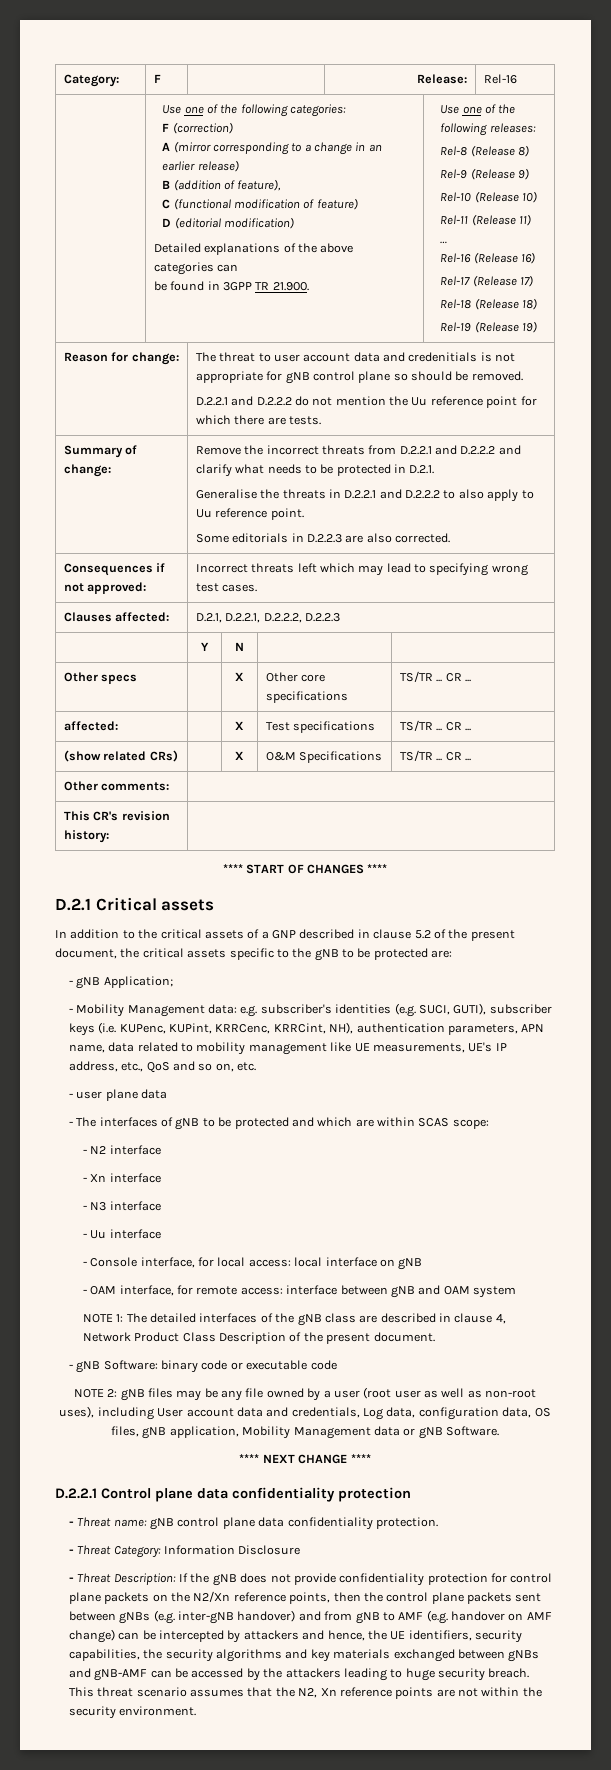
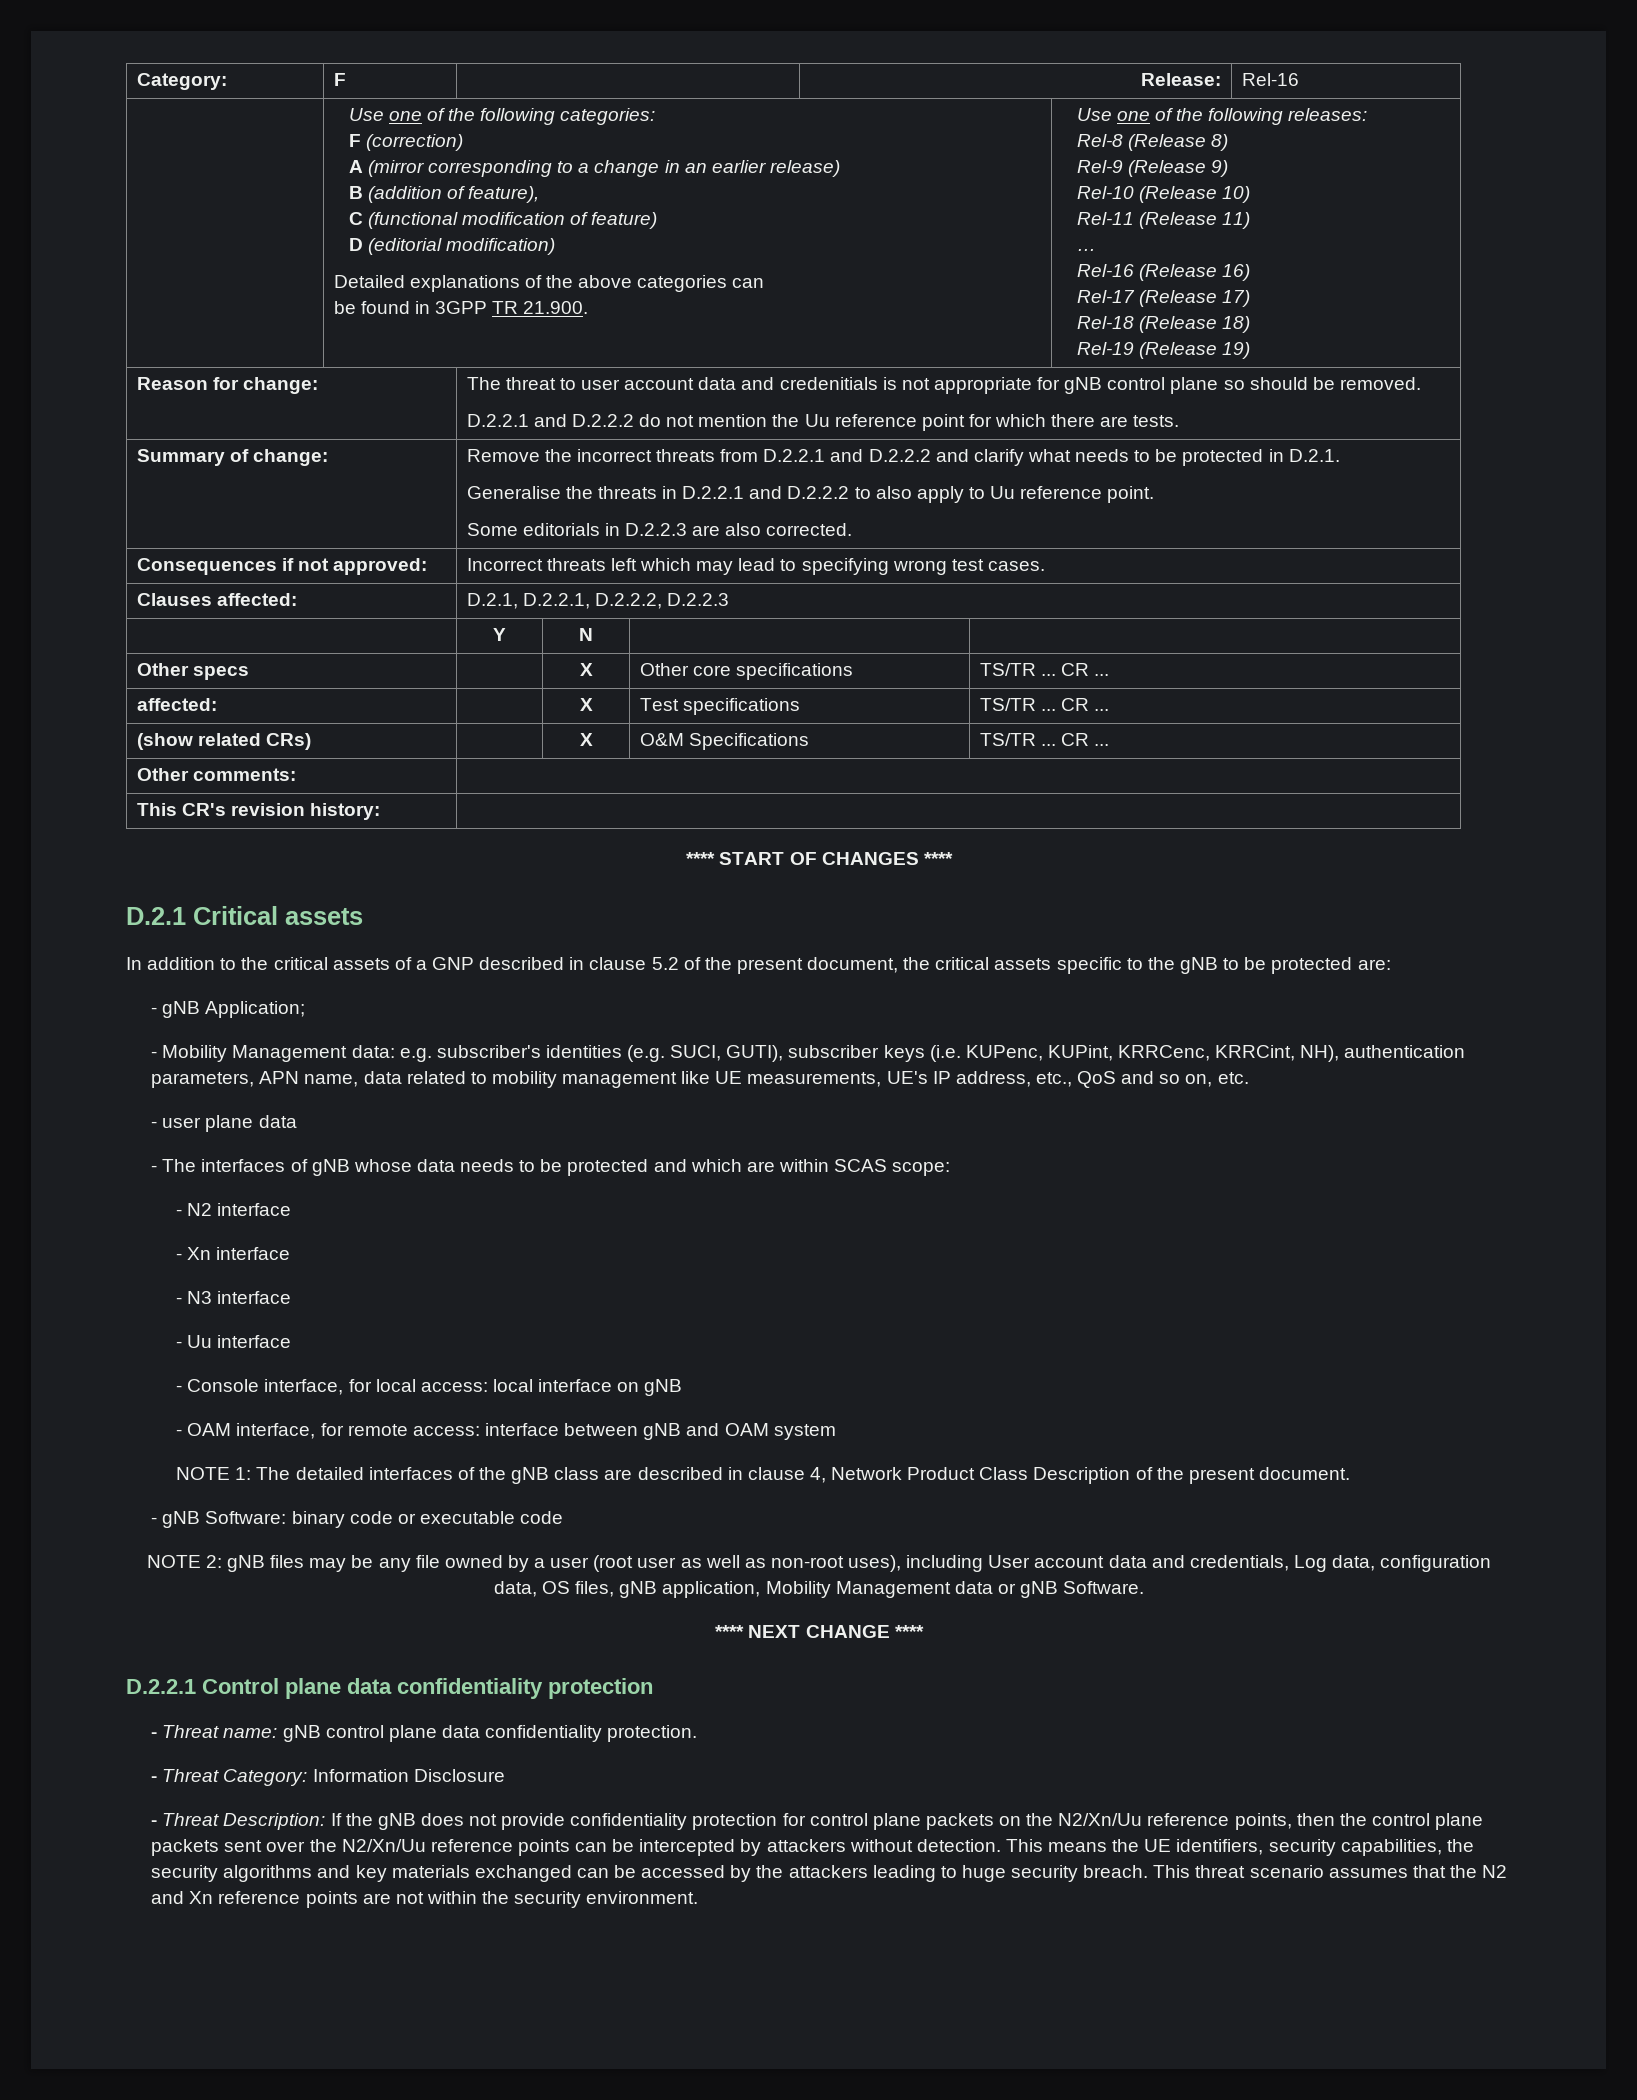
(200, 1124) none -> [353,1159,515,1172] whose data needs
[193,1591,231,1602] N2/Xn -> [1058,1813,1143,1826] N2/Xn/Uu
[68,1610,552,1624] [68,1629,115,1643] between gNBs (e.g. inter-gNB handover) and from gNB to AMF (e.g. handover on AMF change) -> [266,1839,570,1856] over the N2/Xn/Uu reference points
[302,1630,365,1641] and hence, -> [849,1839,1108,1852] without detection. This means
[457,1649,540,1662] [68,1668,148,1681] between gNBs and gNB-AMF -> (572, 1873) none
[298,1688,318,1698] N2, -> [1482,1865,1508,1878] [151,1891,185,1904] N2 and

